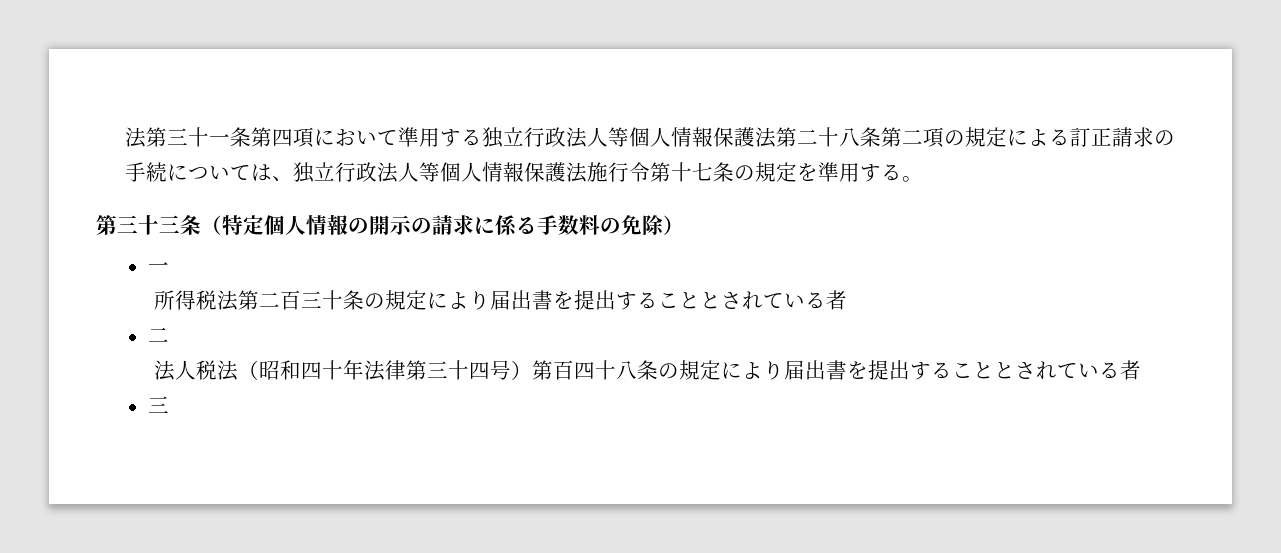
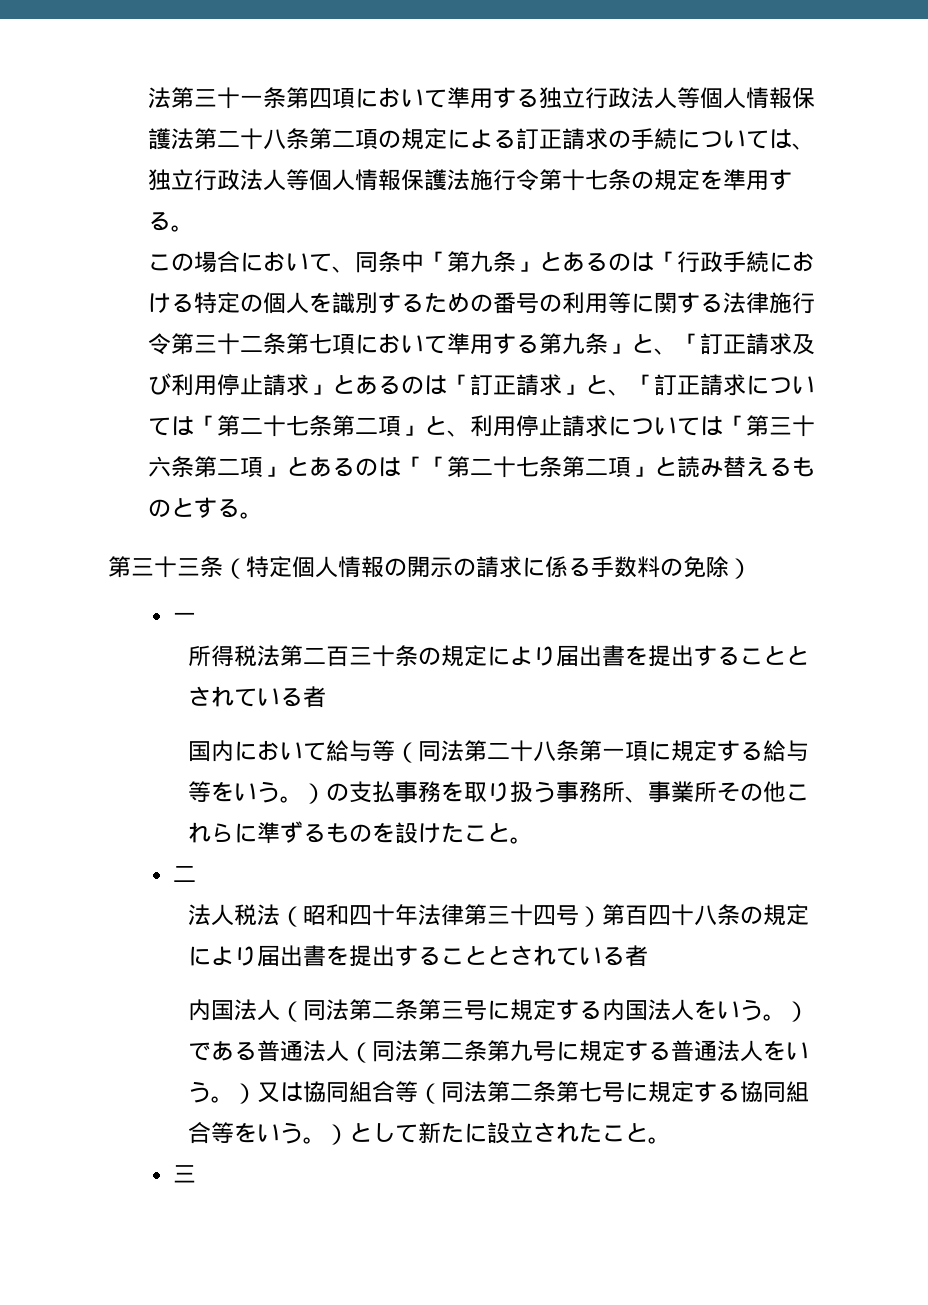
(924, 179) none -> [147,251,815,273] [147,292,815,314] [147,333,815,355] [147,373,815,396] [147,415,815,437] [147,456,815,478] [147,497,263,519] // この場合において、同条中「第九条」とあるのは「行政手続における特定の個人を識別するための番号の利用等に関する法律施行令第三十二条第七項において準用する第九条」と、「訂正請求及び利用停止請求」とあるのは「訂正請求」と、「訂正請求については「第二十七条第二項」と、利用停止請求については「第三十六条第二項」とあるのは「「第二十七条第二項」と読み替えるものとする。
(848, 300) none -> [187,740,809,763] [187,781,809,804] [187,821,533,844] // 国内において給与等（同法第二十八条第一項に規定する給与等をいう。）の支払事務を取り扱う事務所、事業所その他これらに準ずるものを設けたこと。
(1142, 370) none -> [187,999,809,1022] [187,1040,809,1063] [187,1081,809,1104] [187,1122,671,1145] // 内国法人（同法第二条第三号に規定する内国法人をいう。）である普通法人（同法第二条第九号に規定する普通法人をいう。）又は協同組合等（同法第二条第七号に規定する協同組合等をいう。）として新たに設立されたこと。

